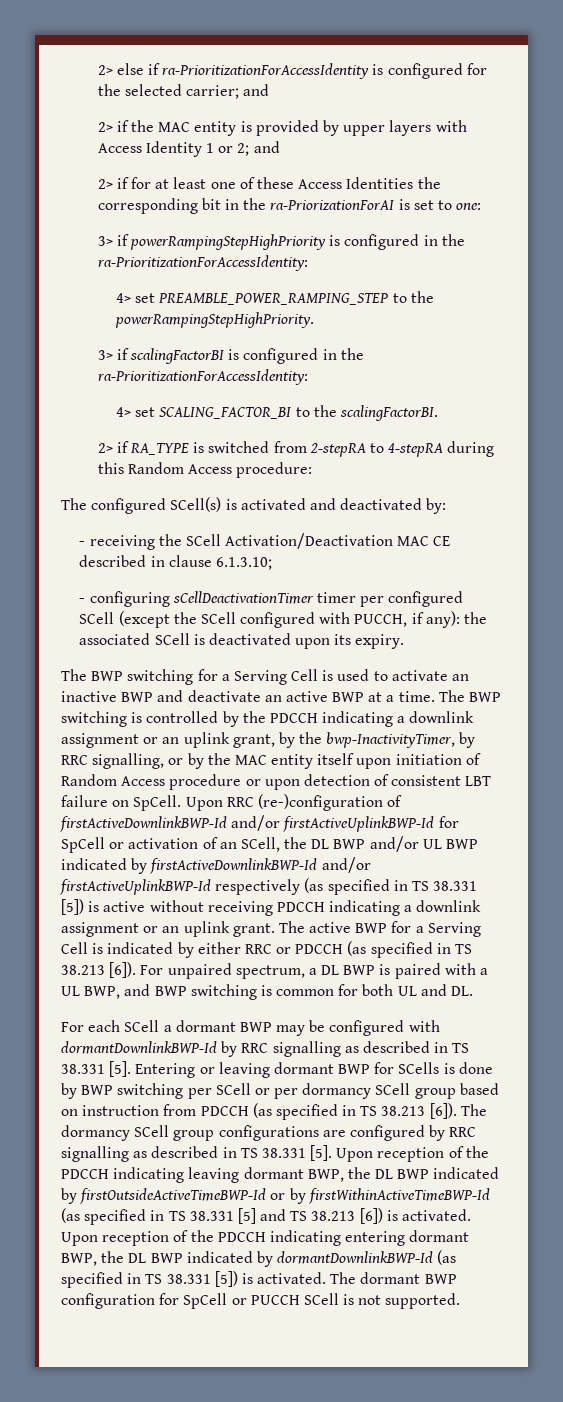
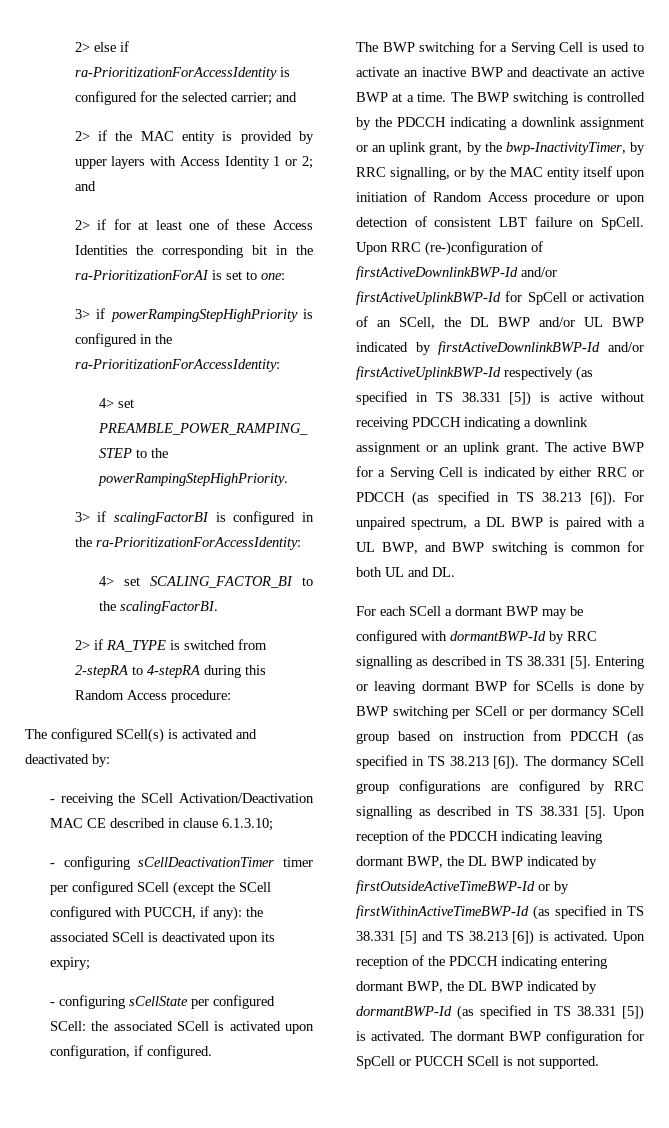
[270,200,395,210] ra-PriorizationForAI -> [74,270,209,280] ra-PrioritizationForAI
[355,634,405,649] expiry. -> [49,957,90,970] [49,995,275,1009] [49,1021,314,1034] [49,1045,212,1059] expiry; // - configuring sCellState per configured SCell: the associated SCell is activated upon configuration, if configured.
[61,1041,217,1054] dormantDownlinkBWP-Id -> [450,631,546,641] dormantBWP-Id
[277,1251,434,1264] dormantDownlinkBWP-Id -> [356,1006,452,1016] dormantBWP-Id

